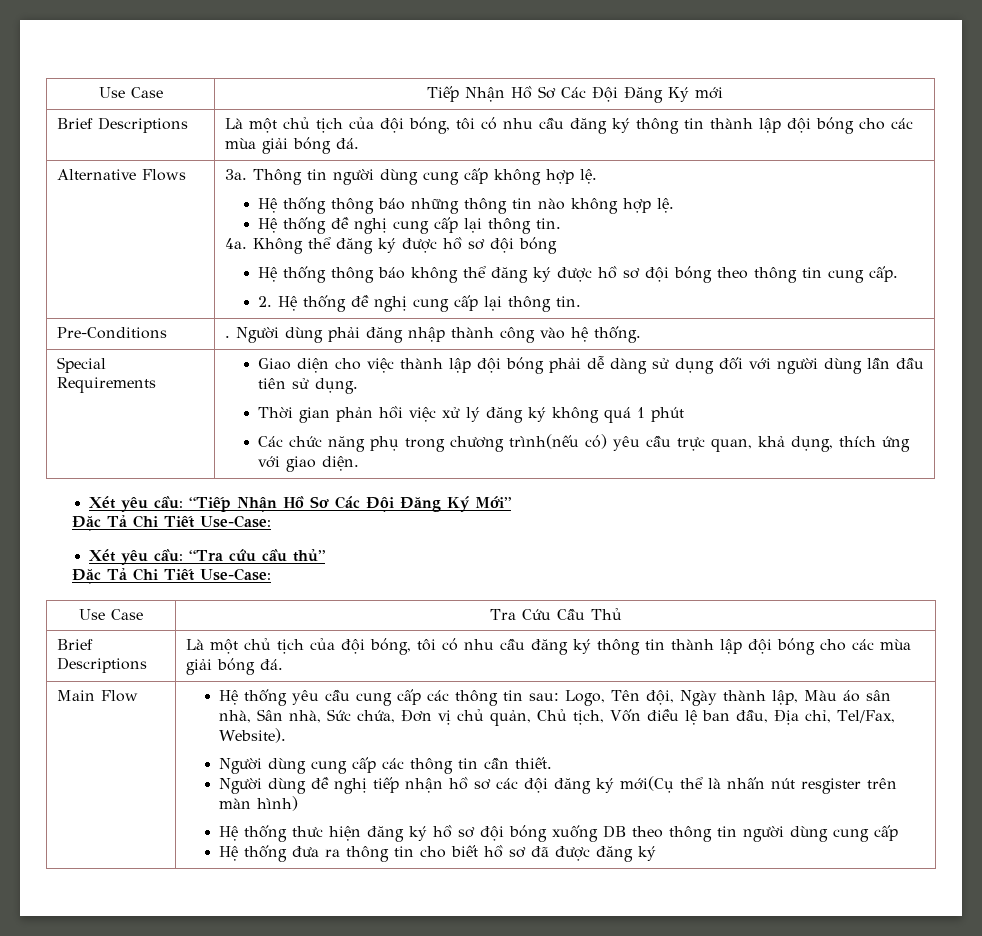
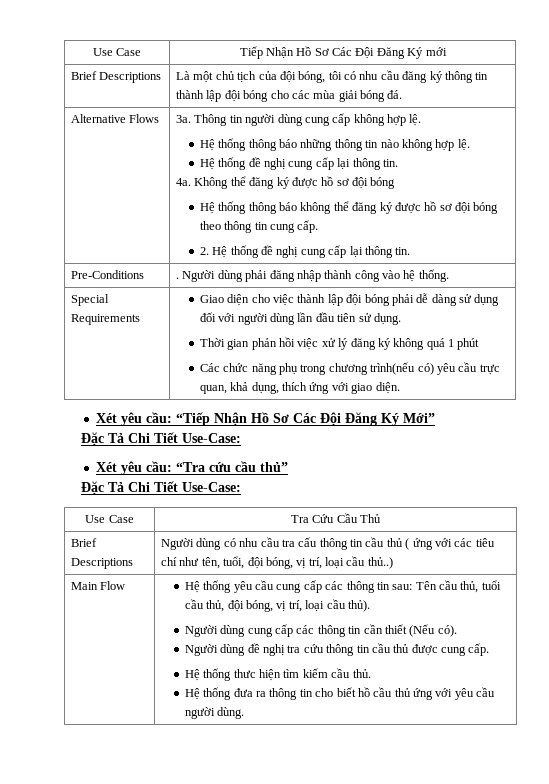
[185,638,911,655] [185,658,283,675] Là một chủ tịch của đội bóng, tôi có nhu cầu đăng ký thông tin thành lập đội bóng cho các mùa giải bóng đá. -> [160,537,495,550] [160,556,393,569] Người dùng có nhu cầu tra cấu thông tin cầu thủ ( ứng với các tiêu chí như tên, tuổi, đội bóng, vị trí, loại cầu thủ..)
[564,690,891,706] [218,709,895,726] [218,728,286,743] Logo, Tên đội, Ngày thành lập, Màu áo sân nhà, Sân nhà, Sức chứa, Đơn vị chủ quản, Chủ tịch, Vốn điều lệ ban đầu, Địa chỉ, Tel/Fax, Website). -> [415,580,501,593] [184,599,370,612] Tên cầu thủ, tuổi cầu thủ, đội bóng, vị trí, loại cầu thủ).
[514,757,552,769] thiết. -> [384,624,457,637] thiết (Nếu có).
[372,776,897,794] [218,796,298,811] [218,825,898,842] tiếp nhận hồ sơ các đội đăng ký mới(Cụ thể là nhấn nút resgister trên màn hình) // Hệ thống thưc hiện đăng ký hồ sơ đội bóng xuống DB theo thông tin người dùng cung cấp -> [287,643,490,656] [184,668,371,681] tra cứu thông tin cầu thủ được cung cấp. // Hệ thống thưc hiện tìm kiếm cầu thủ.
[508,846,656,862] sơ đã được đăng ký -> [373,687,496,700] [184,707,245,719] cầu thủ ứng với yêu cầu người dùng.

